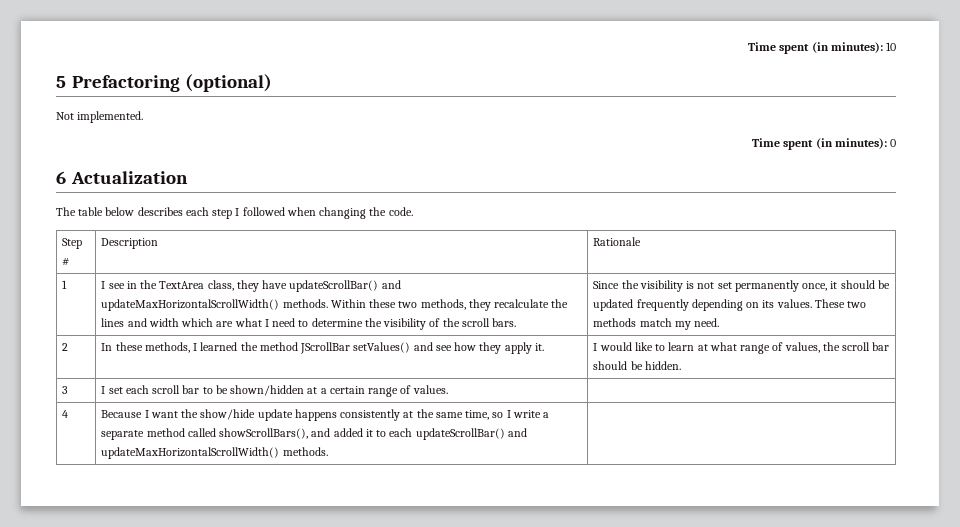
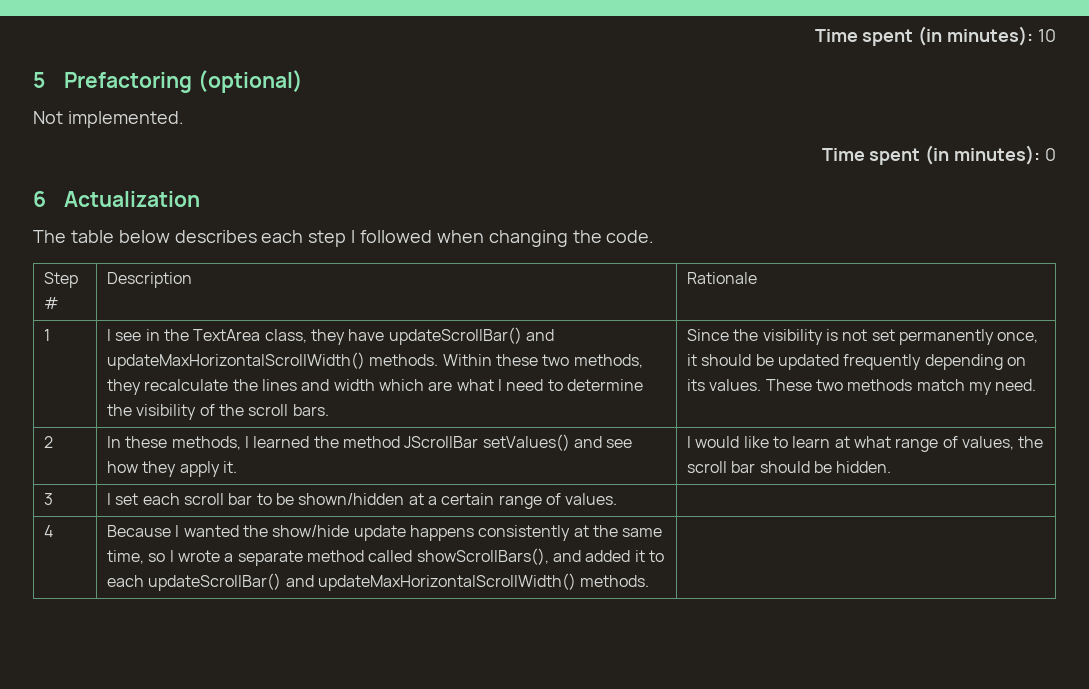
[150,411,178,418] want -> [183,525,239,537] wanted
[512,410,541,418] write -> [177,550,220,562] wrote

